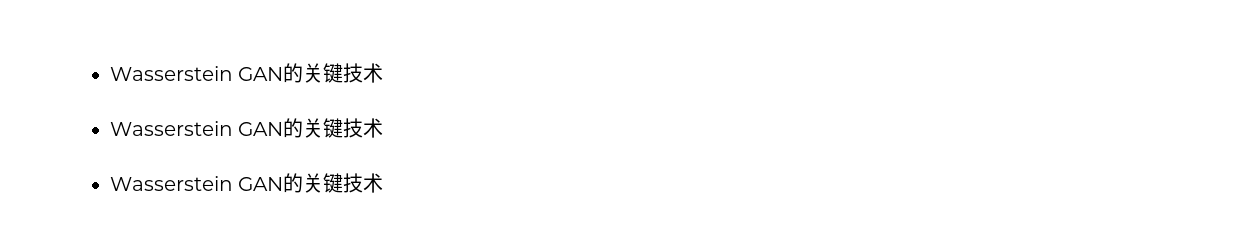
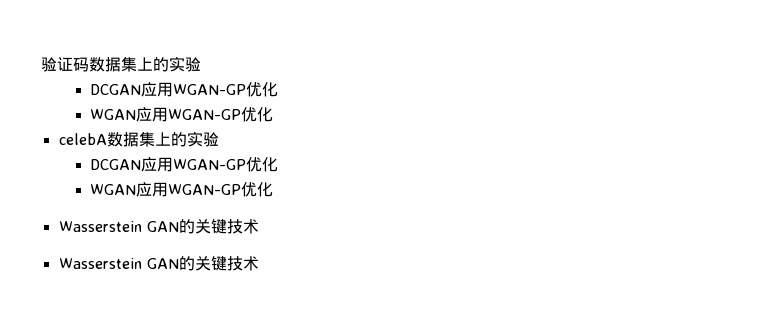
[110,63,384,83] Wasserstein GAN的关键技术 -> [41,56,201,72] [90,82,279,97] [90,107,274,122] [58,131,219,147] [90,157,279,172] [90,182,274,197] 验证码数据集上的实验 // DCGAN应用WGAN-GP优化 // WGAN应用WGAN-GP优化 // celebA数据集上的实验 // DCGAN应用WGAN-GP优化 // WGAN应用WGAN-GP优化

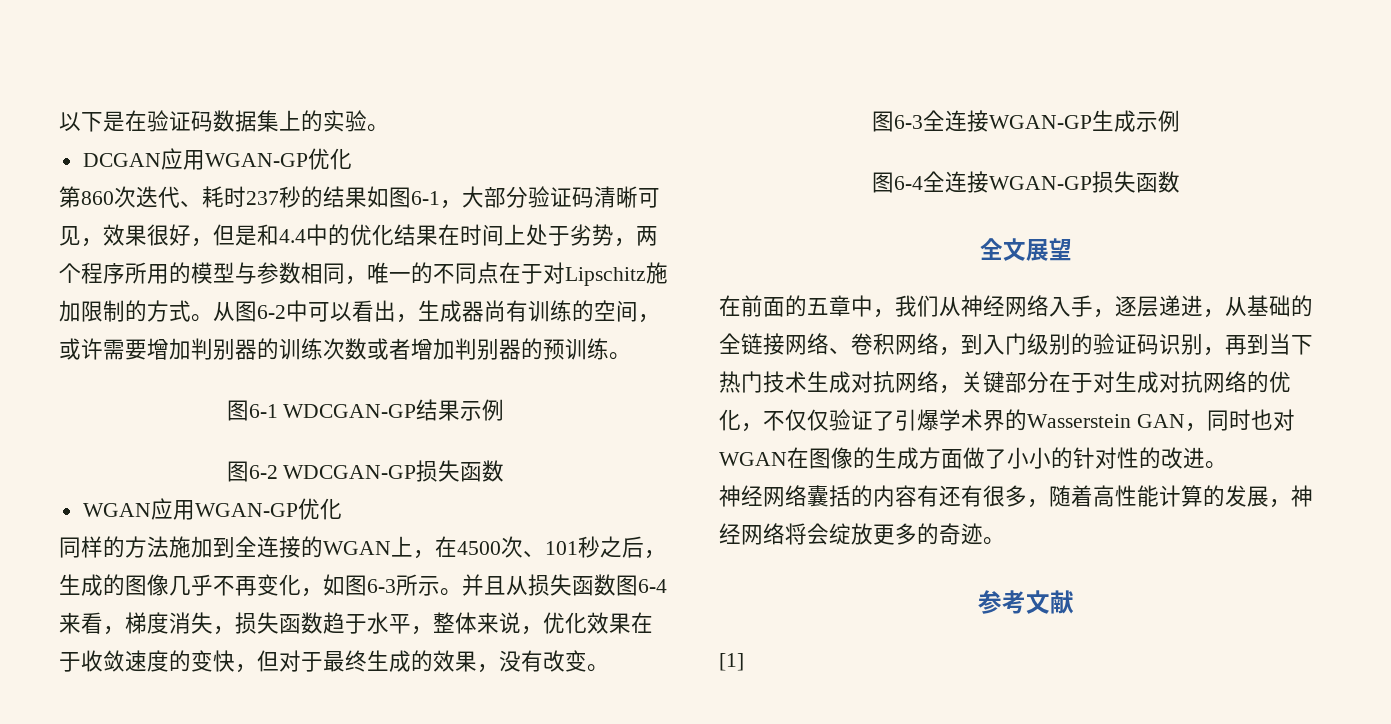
(41, 64) none -> [59,110,147,132] 以下是在
[90,82,279,97] [90,107,274,122] [58,131,219,147] [90,157,279,172] [90,182,274,197] [58,219,259,234] [58,256,259,271] // DCGAN应用WGAN-GP优化 // WGAN应用WGAN-GP优化 // celebA数据集上的实验 // DCGAN应用WGAN-GP优化 // WGAN应用WGAN-GP优化 // Wasserstein GAN的关键技术 // Wasserstein GAN的关键技术 -> [367,124,389,132] [82,148,352,170] [59,186,660,209] [59,224,658,247] [59,262,668,286] [59,300,660,323] [59,338,631,360] [226,399,505,421] [226,460,505,482] [82,498,342,520] [59,536,666,559] [59,574,667,597] [59,612,653,635] [59,650,609,673] [871,110,1180,132] [871,171,1180,193] [979,238,1072,261] [719,295,1313,318] [719,333,1313,356] [719,371,1291,394] [719,409,1295,432] [719,447,1227,469] [719,485,1313,508] [719,523,1005,545] [977,590,1074,614] [719,653,744,671] 。 // DCGAN应用WGAN-GP优化 // 第860次迭代、耗时237秒的结果如图6-1，大部分验证码清晰可见，效果很好，但是和4.4中的优化结果在时间上处于劣势，两个程序所用的模型与参数相同，唯一的不同点在于对Lipschitz施加限制的方式。从图6-2中可以看出，生成器尚有训练的空间，或许需要增加判别器的训练次数或者增加判别器的预训练。 // 图6-1 WDCGAN-GP结果示例 // 图6-2 WDCGAN-GP损失函数 // WGAN应用WGAN-GP优化 // 同样的方法施加到全连接的WGAN上，在4500次、101秒之后，生成的图像几乎不再变化，如图6-3所示。并且从损失函数图6-4来看，梯度消失，损失函数趋于水平，整体来说，优化效果在于收敛速度的变快，但对于最终生成的效果，没有改变。 // 图6-3全连接WGAN-GP生成示例 // 图6-4全连接WGAN-GP损失函数 // 全文展望 // 在前面的五章中，我们从神经网络入手，逐层递进，从基础的全链接网络、卷积网络，到入门级别的验证码识别，再到当下热门技术生成对抗网络，关键部分在于对生成对抗网络的优化，不仅仅验证了引爆学术界的Wasserstein GAN，同时也对WGAN在图像的生成方面做了小小的针对性的改进。 // 神经网络囊括的内容有还有很多，随着高性能计算的发展，神经网络将会绽放更多的奇迹。 // 参考文献 // [1]

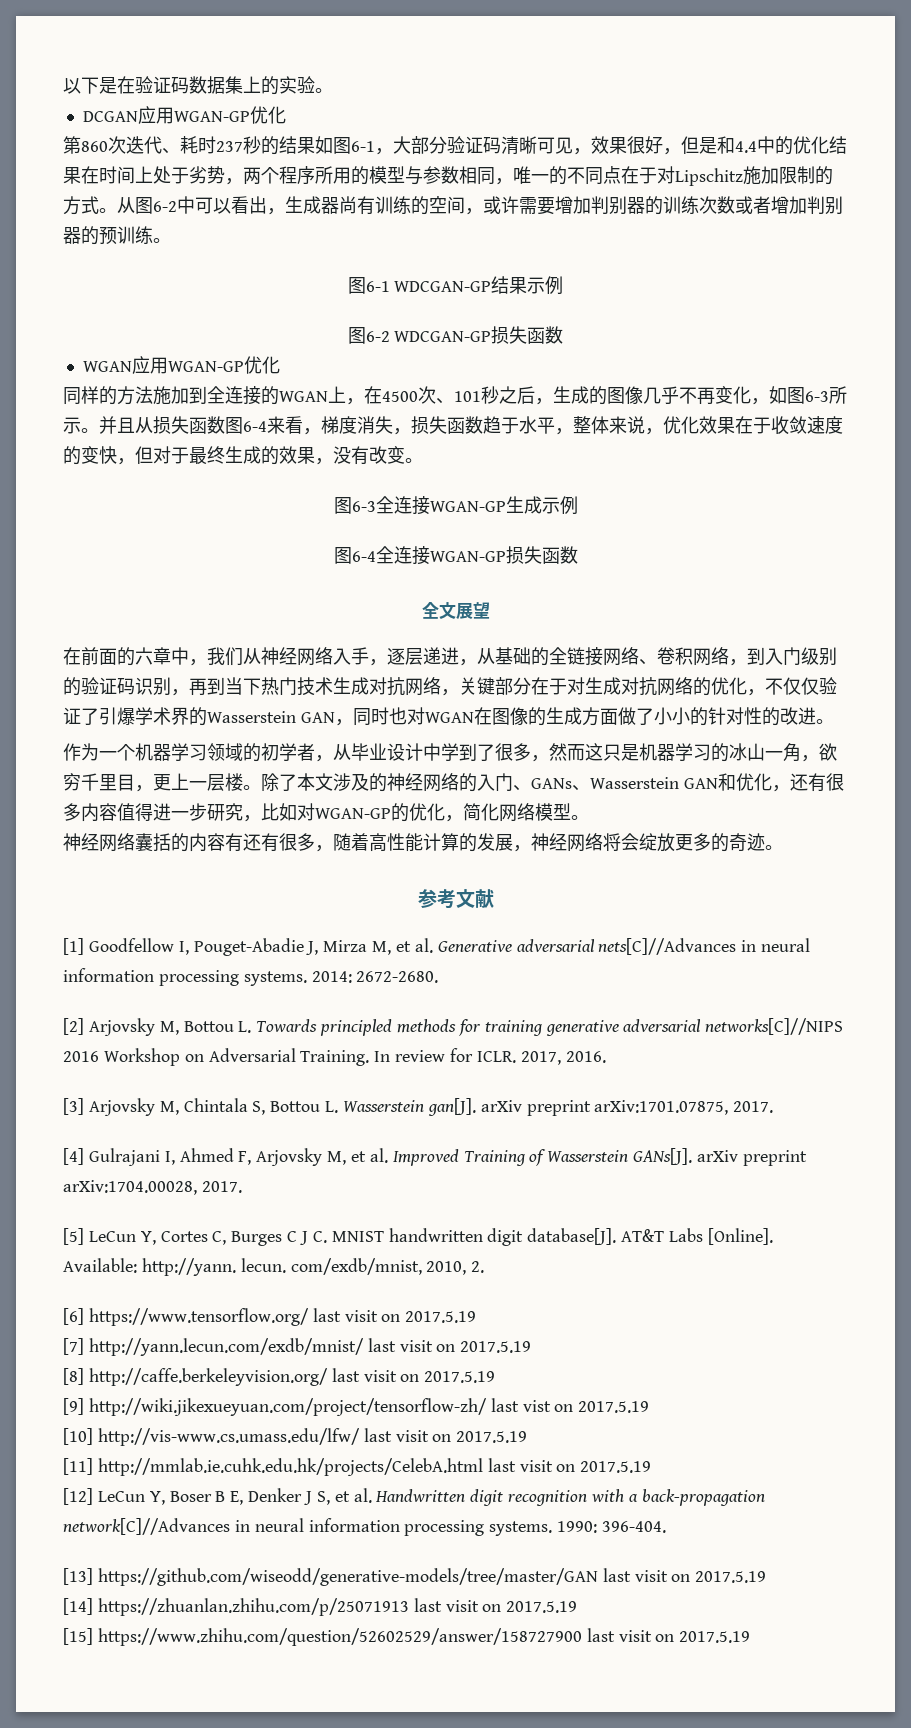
[807,298,829,315] 五 -> [135,647,153,665] 六
(1227, 465) none -> [63,743,837,762] [63,773,844,792] [63,803,589,822] // 作为一个机器学习领域的初学者，从毕业设计中学到了很多，然而这只是机器学习的冰山一角，欲穷千里目，更上一层楼。除了本文涉及的神经网络的入门、GANs、Wasserstein GAN和优化，还有很多内容值得进一步研究，比如对WGAN-GP的优化，简化网络模型。
(744, 662) none -> [88,938,811,956] [63,968,439,986] [63,1018,844,1036] [63,1048,606,1066] [63,1098,774,1116] [63,1148,807,1166] [63,1180,242,1195] [63,1228,773,1246] [63,1258,485,1276] [63,1308,477,1326] [63,1338,532,1356] [63,1368,496,1386] [63,1398,650,1416] [63,1428,528,1446] [63,1458,652,1476] [63,1488,765,1506] [63,1518,667,1536] [63,1568,767,1586] [63,1598,578,1616] [63,1628,751,1646] Goodfellow I, Pouget-Abadie J, Mirza M, et al. Generative adversarial nets[C]//Advances in neural information processing systems. 2014: 2672-2680. // [2] Arjovsky M, Bottou L. Towards principled methods for training generative adversarial networks[C]//NIPS 2016 Workshop on Adversarial Training. In review for ICLR. 2017, 2016. // [3] Arjovsky M, Chintala S, Bottou L. Wasserstein gan[J]. arXiv preprint arXiv:1701.07875, 2017. // [4] Gulrajani I, Ahmed F, Arjovsky M, et al. Improved Training of Wasserstein GANs[J]. arXiv preprint arXiv:1704.00028, 2017. // [5] LeCun Y, Cortes C, Burges C J C. MNIST handwritten digit database[J]. AT&T Labs [Online]. Available: http://yann. lecun. com/exdb/mnist, 2010, 2. // [6] https://www.tensorflow.org/ last visit on 2017.5.19 // [7] http://yann.lecun.com/exdb/mnist/ last visit on 2017.5.19 // [8] http://caffe.berkeleyvision.org/ last visit on 2017.5.19 // [9] http://wiki.jikexueyuan.com/project/tensorflow-zh/ last vist on 2017.5.19 // [10] http://vis-www.cs.umass.edu/lfw/ last visit on 2017.5.19 // [11] http://mmlab.ie.cuhk.edu.hk/projects/CelebA.html last visit on 2017.5.19 // [12] LeCun Y, Boser B E, Denker J S, et al. Handwritten digit recognition with a back-propagation network[C]//Advances in neural information processing systems. 1990: 396-404. // [13] https://github.com/wiseodd/generative-models/tree/master/GAN last visit on 2017.5.19 // [14] https://zhuanlan.zhihu.com/p/25071913 last visit on 2017.5.19 // [15] https://www.zhihu.com/question/52602529/answer/158727900 last visit on 2017.5.19

